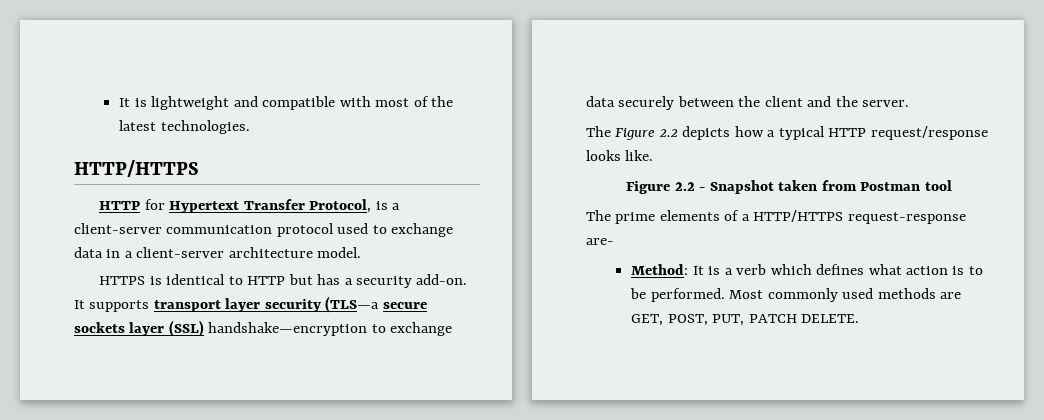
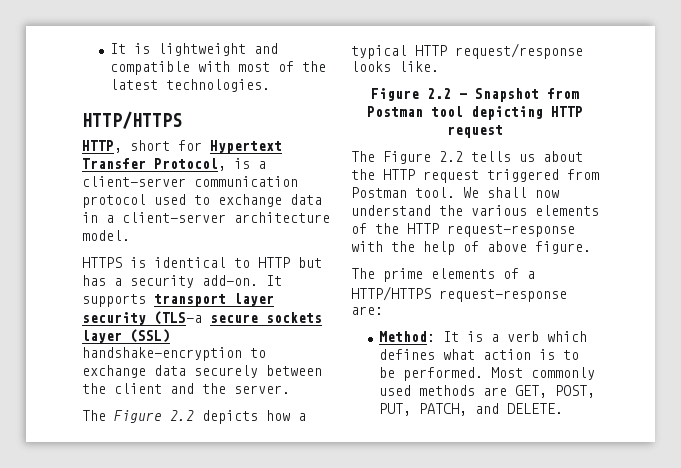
[99,201,141,210] HTTP -> [82,140,170,153] HTTP, short
[778,180,818,191] taken -> (539, 95) none
(952, 185) none -> [471,106,583,120] [447,125,503,138] [351,151,583,164] [351,169,599,183] [351,187,559,198] [351,205,599,216] [351,223,575,237] [351,241,591,255] depicting HTTP request // The Figure 2.2 tells us about the HTTP request triggered from Postman tool. We shall now understand the various elements of the HTTP request-response with the help of above figure.
[586,238,614,245] are- -> [351,306,383,315] are:
[748,314,797,323] PATCH -> [418,403,499,416] PATCH, and

